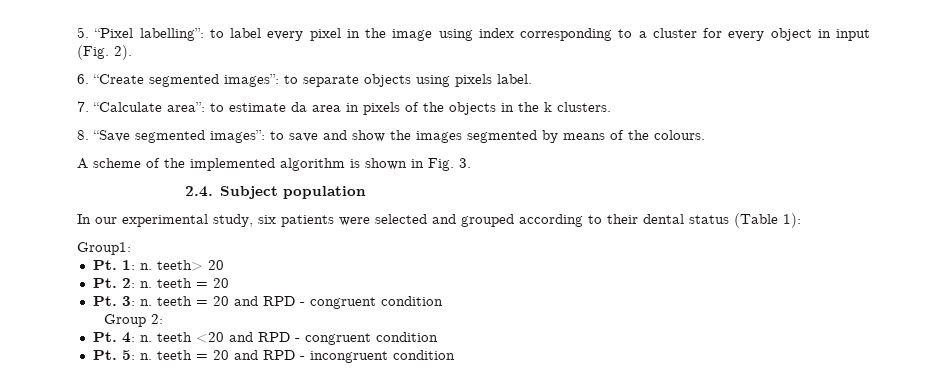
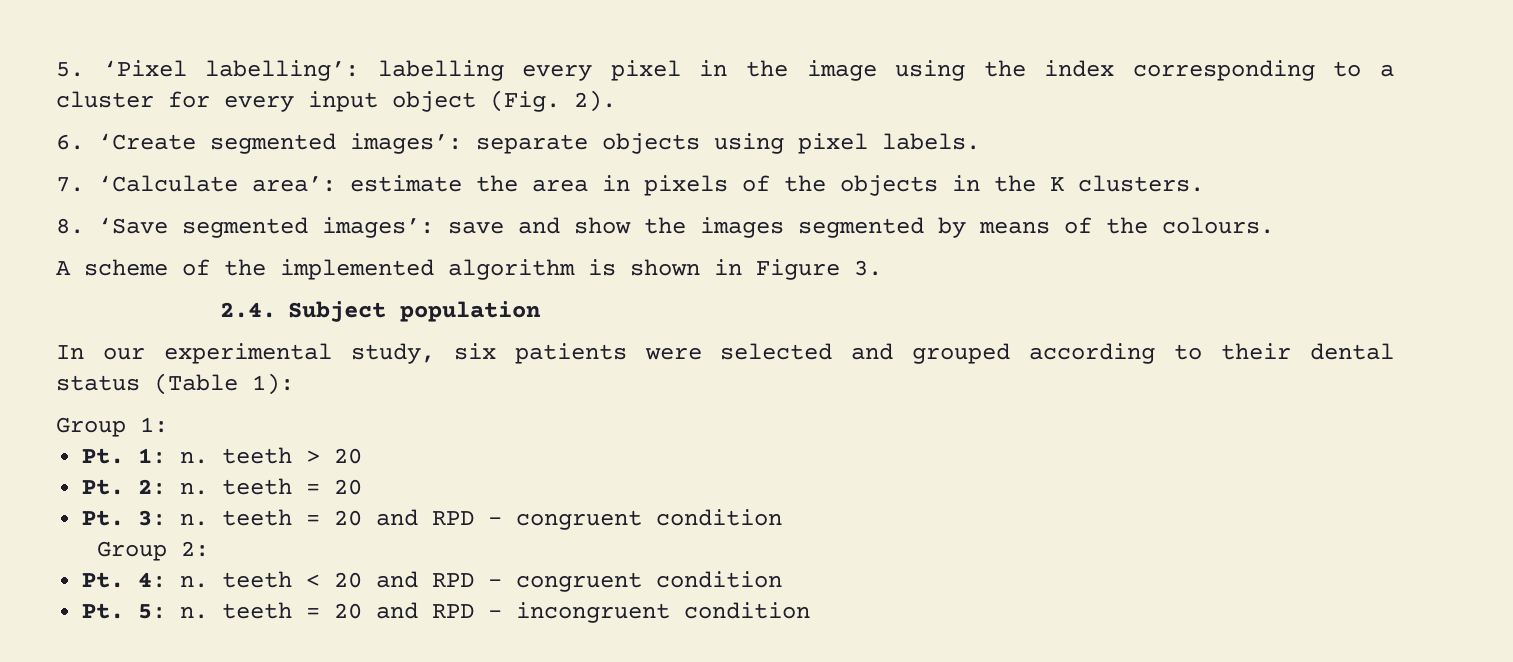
[94,28,261,41] “Pixel labelling”: to label -> [102,60,504,81] ‘Pixel labelling’: labelling
(473, 35) none -> [983,60,1026,77] the
[770,28,870,41] object in input -> [308,91,476,112] input object
[93,74,298,87] “Create segmented images”: to -> [98,133,462,154] ‘Create segmented images’:
[455,74,532,87] pixels label. -> [798,133,980,154] pixel labels.
[93,102,307,112] “Calculate area”: to estimate da -> [98,175,518,192] ‘Calculate area’: estimate the
[544,102,552,112] k -> [1050,177,1064,191] K
[93,130,284,143] “Save segmented images”: to -> [98,217,434,238] ‘Save segmented images’:
[428,158,454,171] Fig. -> [756,259,840,280] Figure
[77,242,131,255] Group1: -> [56,417,168,437] Group 1:
[156,260,203,271] teeth> -> [222,447,321,464] teeth >
[195,332,224,343] <20 -> [306,572,363,588] < 20

